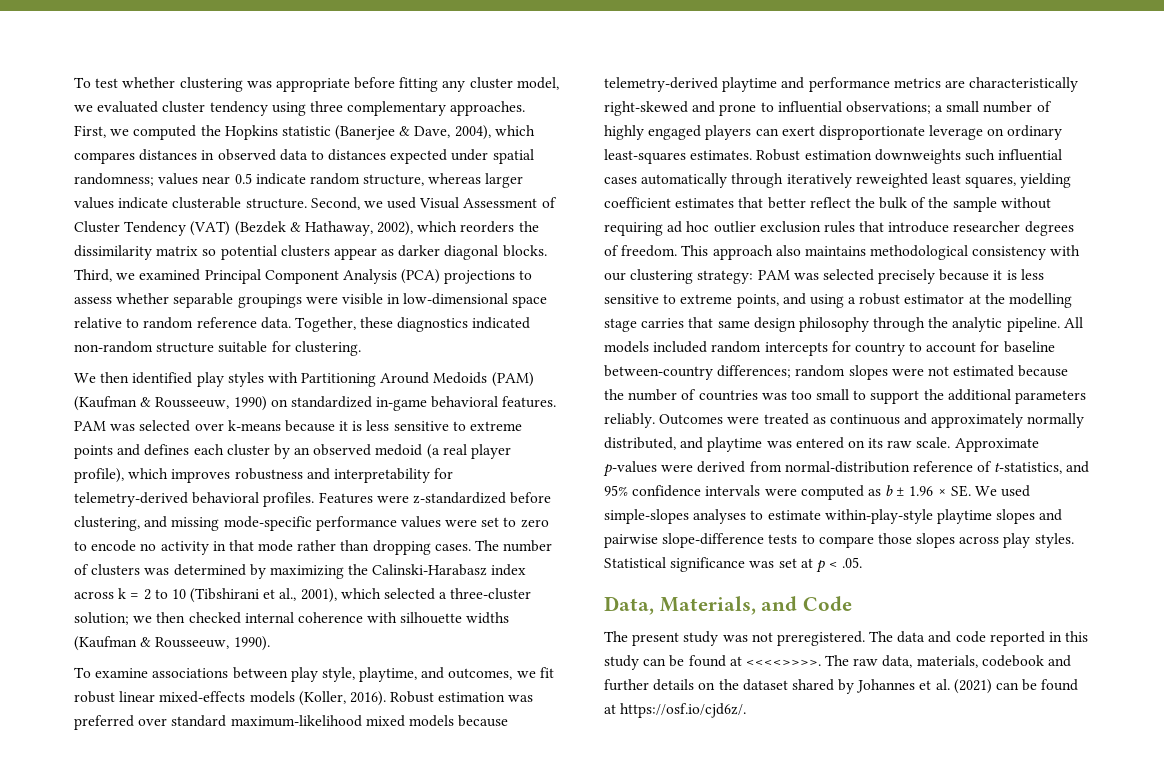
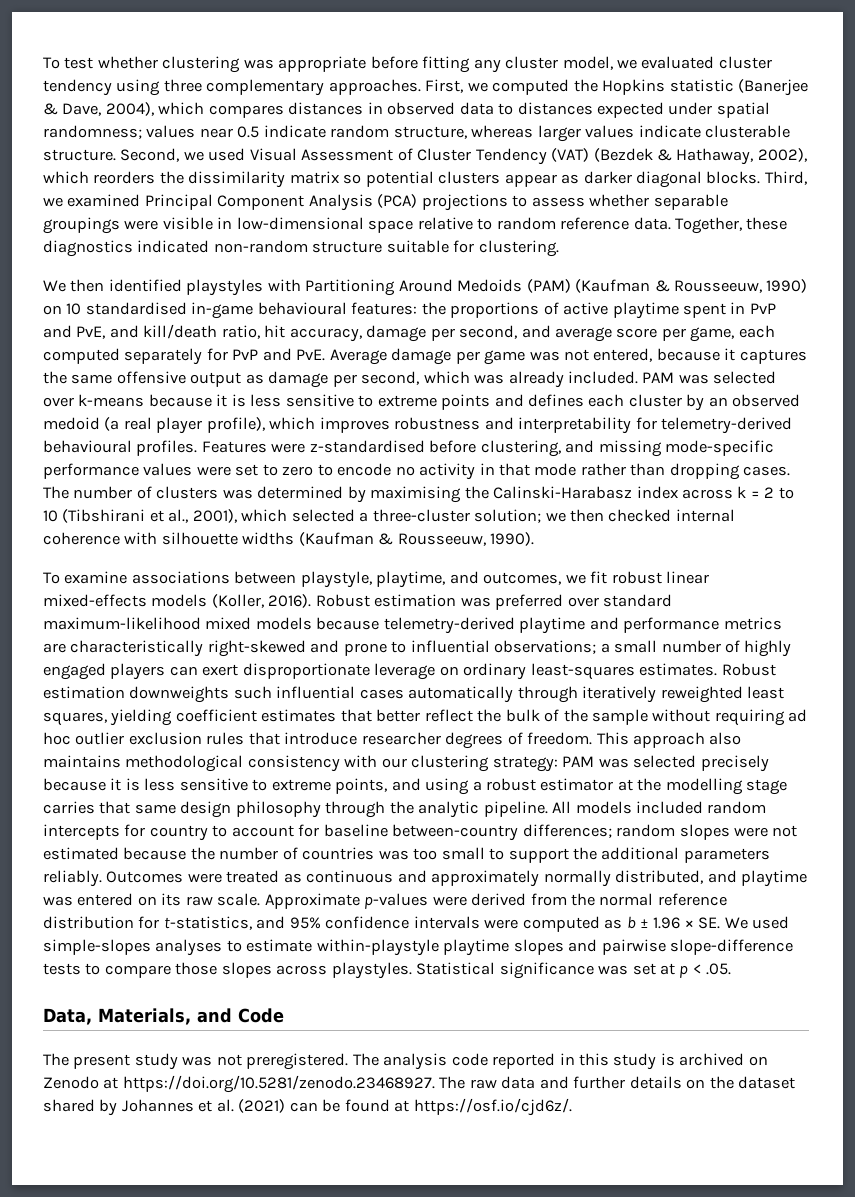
[196,372,264,387] play styles -> [186,279,264,296] playstyles
[290,396,557,411] standardized in-game behavioral features. -> [66,302,776,319] [43,324,775,342] [43,348,807,365] [43,371,639,388] 10 standardised in-game behavioural features: the proportions of active playtime spent in PvP and PvE, and kill/death ratio, hit accuracy, damage per second, and average score per game, each computed separately for PvP and PvE. Average damage per game was not entered, because it captures the same offensive output as damage per second, which was already included.
[192,492,260,504] behavioral -> [43,440,132,453] behavioural
[412,492,506,504] z-standardized -> [309,440,425,453] z-standardised
[269,565,344,579] maximizing -> [370,486,462,503] maximising
[290,667,355,682] play style, -> [300,571,372,588] playstyle,
[784,461,993,473] normal-distribution reference of -> [571,893,727,906] [43,916,160,929] the normal reference distribution for
[824,509,933,524] within-play-style -> [316,939,439,956] within-playstyle
[1003,533,1074,548] play styles. -> [331,962,412,979] playstyles.
[897,631,952,643] data and -> [383,1053,448,1070] analysis
[643,655,1044,668] can be found at <<<<>>>>. The raw data, materials, codebook -> [660,1053,768,1066] [43,1075,536,1093] is archived on Zenodo at https://doi.org/10.5281/zenodo.23468927. The raw data

